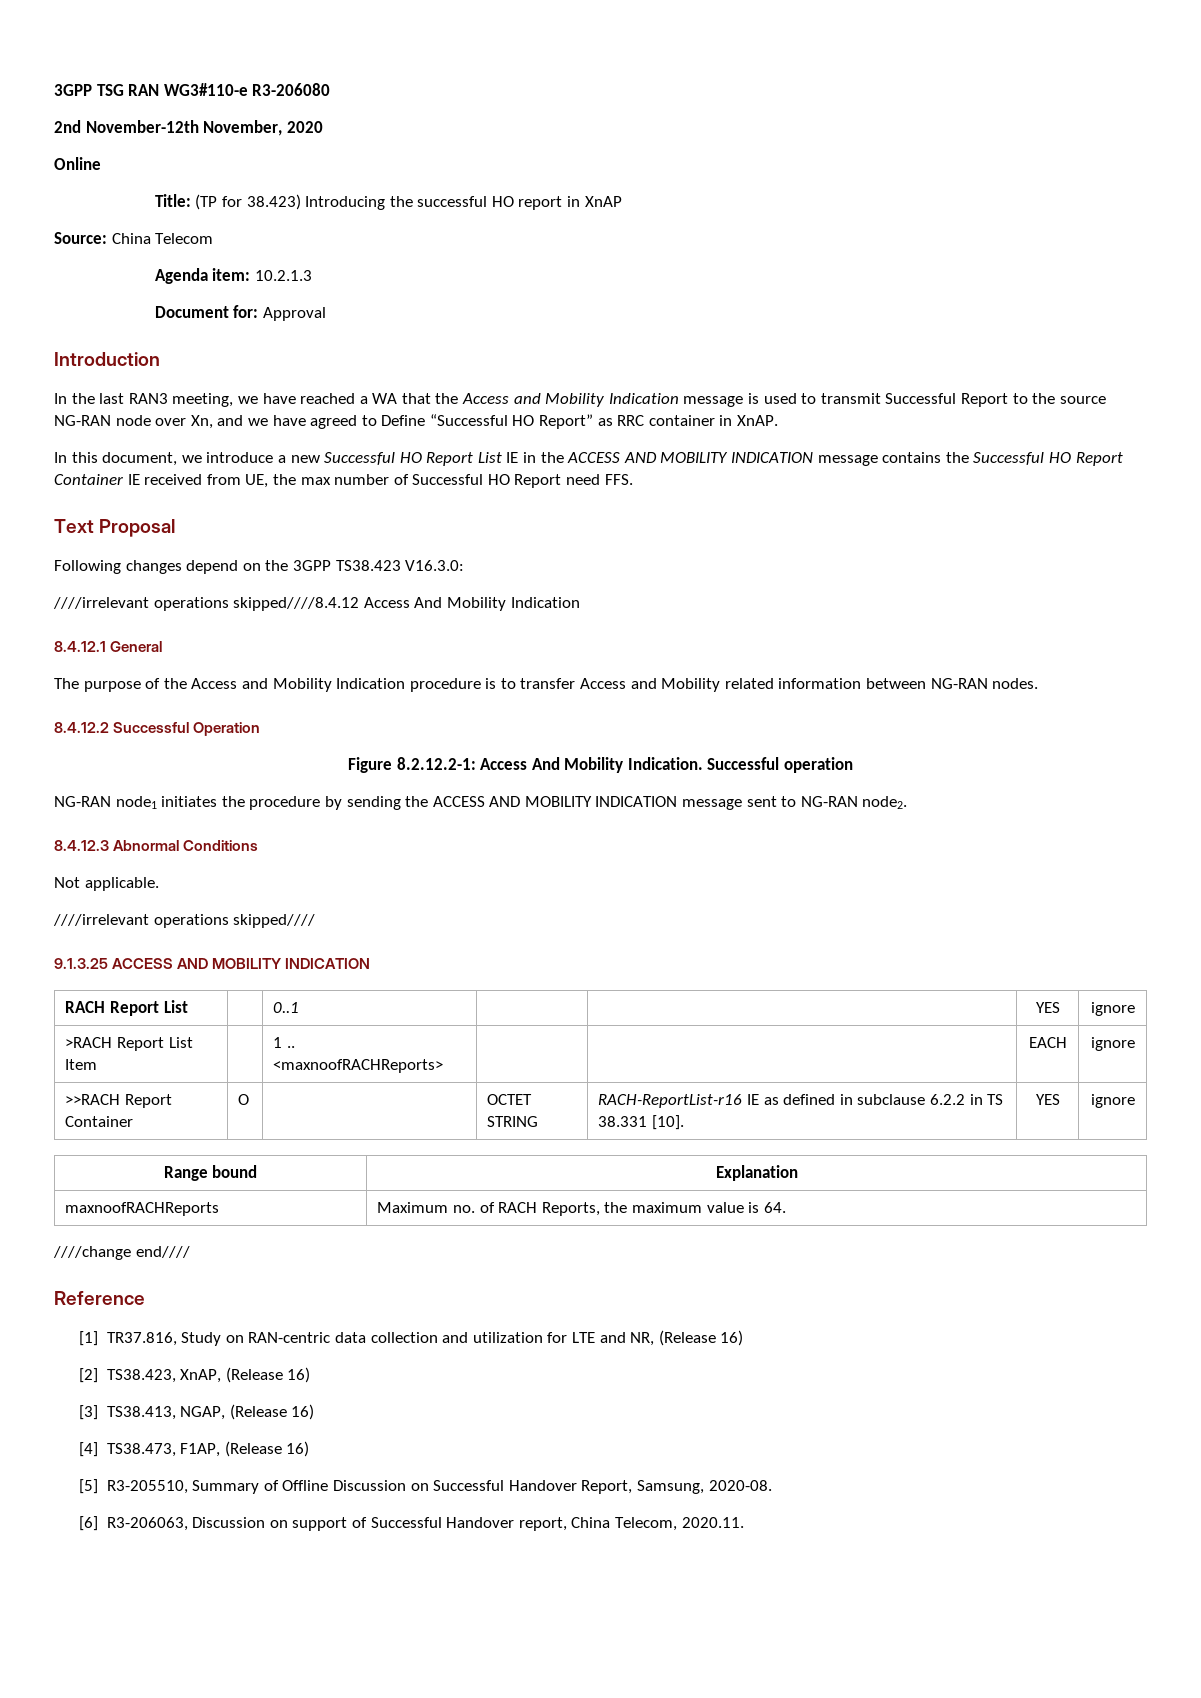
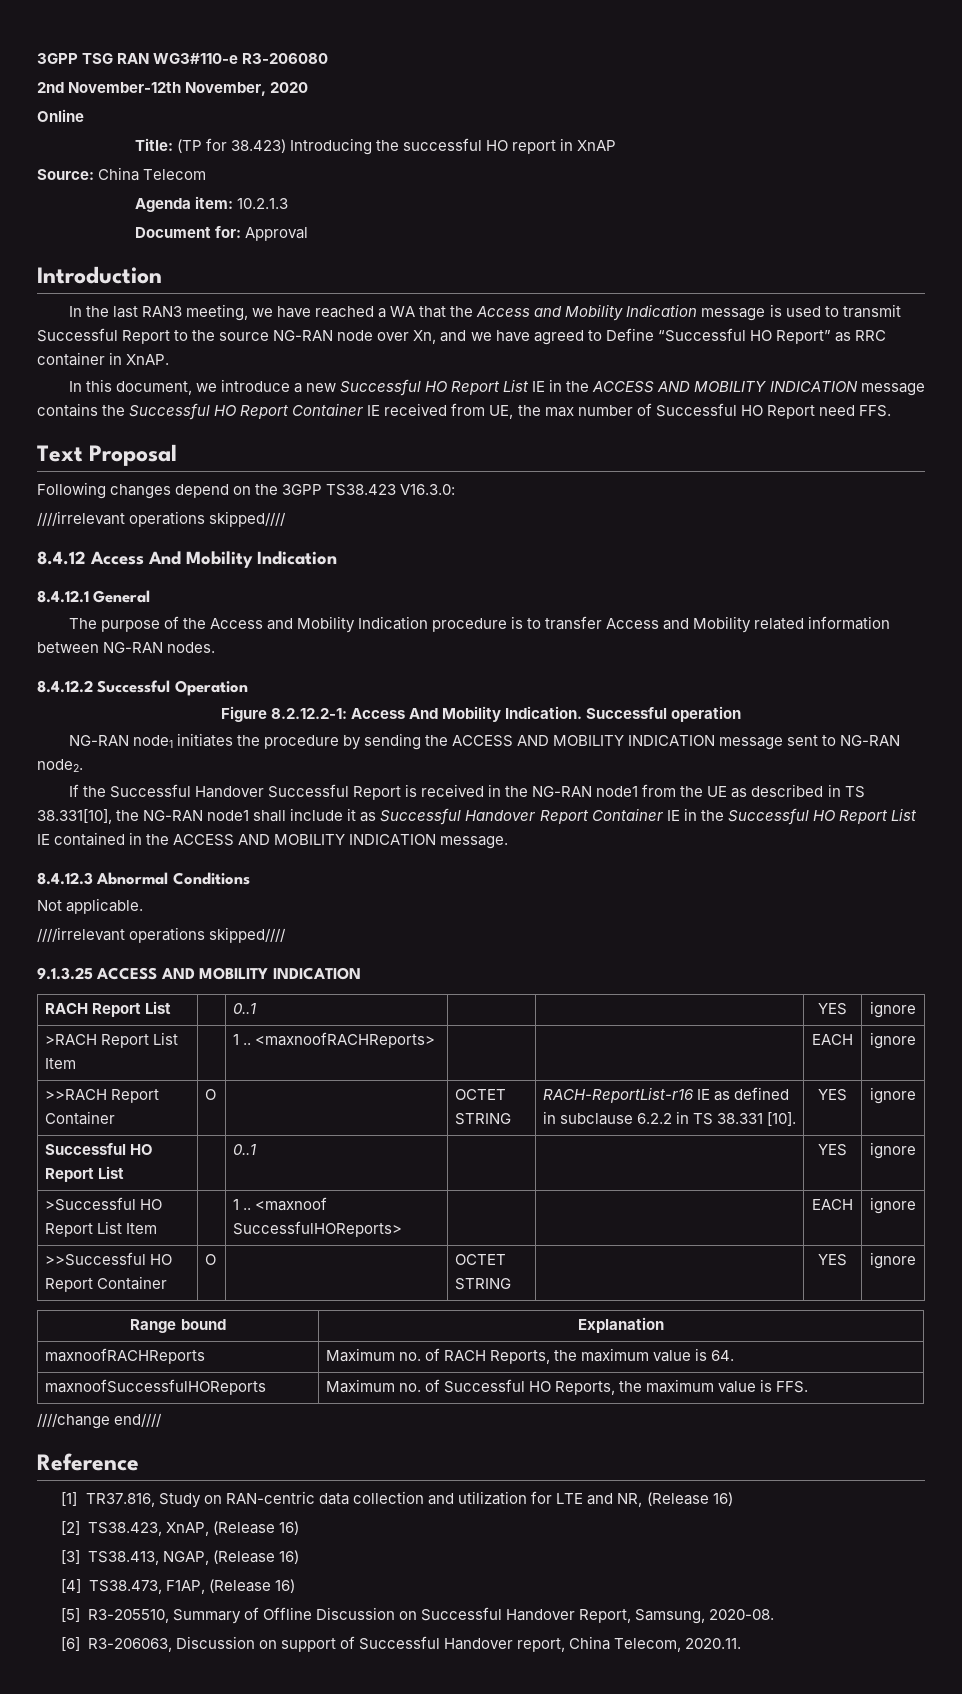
[233,597,360,611] skipped////8.4.12 -> [209,511,287,527] [37,551,86,565] skipped//// // 8.4.12
(908, 802) none -> [68,784,865,800] [37,808,917,825] [37,832,509,849] // If the Successful Handover Successful Report is received in the NG-RAN node1 from the UE as described in TS 38.331[10], the NG-RAN node1 shall include it as Successful Handover Report Container IE in the Successful HO Report List IE contained in the ACCESS AND MOBILITY INDICATION message.
(1135, 1101) none -> [44,1143,153,1155] [44,1166,124,1182] [232,1144,256,1155] [818,1144,847,1156] [870,1142,916,1159] [44,1197,162,1211] [44,1221,157,1237] [232,1197,327,1211] [232,1221,402,1237] [812,1199,853,1210] [870,1197,916,1214] [44,1252,172,1266] [44,1276,167,1292] [204,1254,216,1265] [454,1254,506,1265] [454,1278,511,1290] [818,1254,847,1266] [870,1252,916,1269] // Successful HO Report List | | 0..1 | | | YES | ignore // >Successful HO Report List Item | | 1 .. <maxnoof SuccessfulHOReports> | | | EACH | ignore // >>Successful HO Report Container | O | | OCTET STRING | | YES | ignore
(786, 1207) none -> [44,1379,266,1395] [325,1379,809,1395] // maxnoofSuccessfulHOReports | Maximum no. of Successful HO Reports, the maximum value is FFS.

